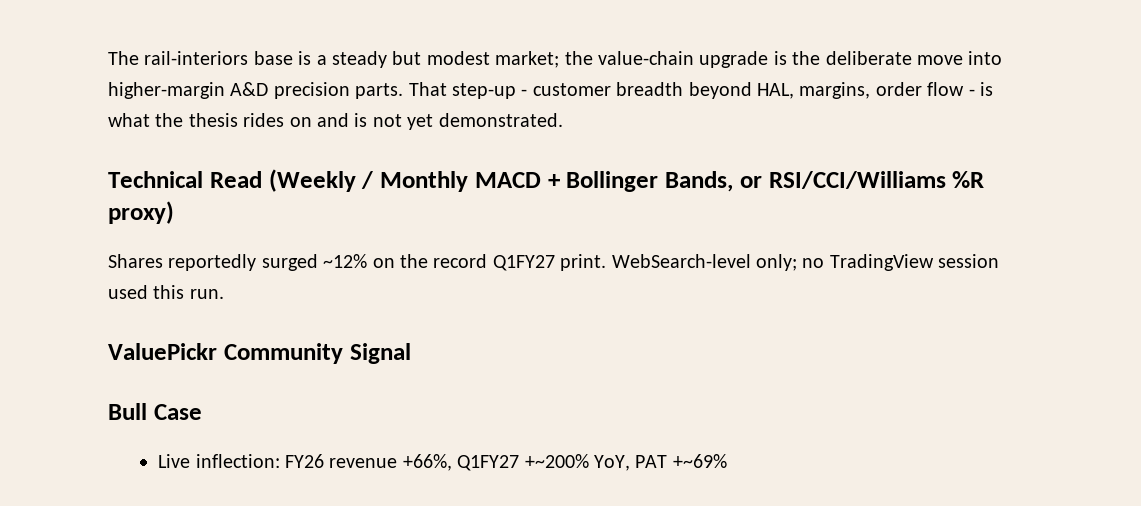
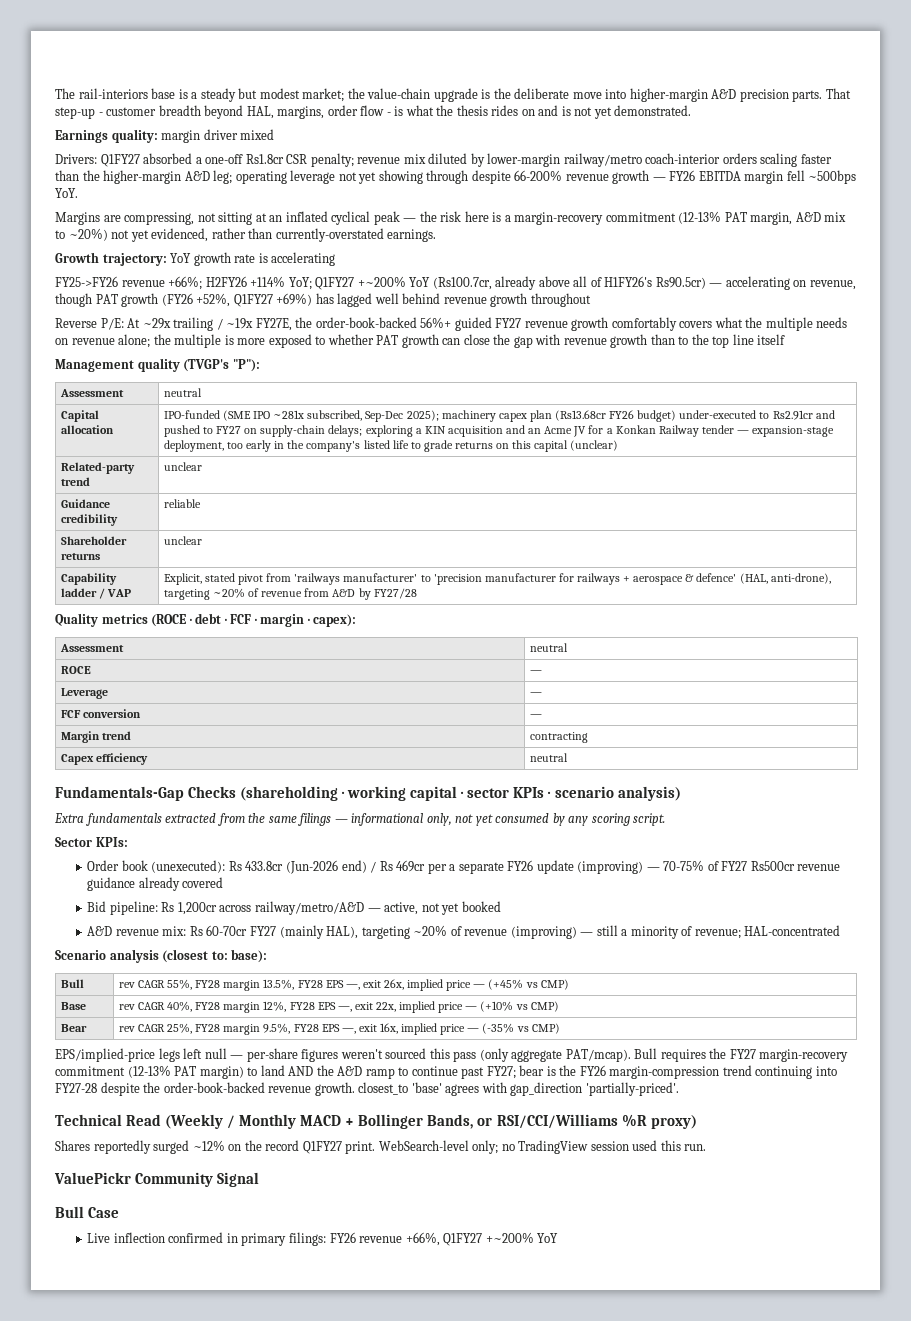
(563, 120) none -> [55,129,275,143] [55,153,832,167] [55,170,857,184] [55,188,78,198] [55,211,847,225] [55,228,437,242] [55,252,336,266] [55,276,856,290] [55,293,591,307] [55,317,848,331] [55,334,786,348] [55,358,260,372] [59,389,124,397] [163,388,202,397] [60,410,99,422] [60,425,114,434] [163,410,835,422] [163,425,835,437] [163,440,619,452] [60,462,135,474] [60,477,90,486] [163,462,202,471] [60,499,110,508] [60,514,118,526] [163,499,201,508] [60,536,127,545] [60,553,100,560] [163,536,202,545] [60,573,117,585] [60,588,132,599] [163,573,831,585] [163,588,417,600] [55,613,357,627] [59,644,124,652] [529,643,568,652] [60,666,91,674] [529,670,542,674] [60,688,108,699] [529,692,542,696] [60,709,142,718] [529,714,542,718] [60,731,132,743] [529,732,588,743] [60,753,149,765] [529,753,568,762] [55,786,681,801] [54,813,666,826] [55,837,128,847] [87,860,841,874] [87,877,224,891] [87,901,501,915] [87,925,841,939] [55,949,268,963] [60,979,84,988] [118,979,569,991] [60,1002,86,1010] [118,1001,559,1013] [60,1024,87,1032] [118,1023,560,1035] [55,1048,849,1062] [55,1065,837,1079] [55,1082,679,1096] // Earnings quality: margin driver mixed // Drivers: Q1FY27 absorbed a one-off Rs1.8cr CSR penalty; revenue mix diluted by lower-margin railway/metro coach-interior orders scaling faster than the higher-margin A&D leg; operating leverage not yet showing through despite 66-200% revenue growth — FY26 EBITDA margin fell ~500bps YoY. // Margins are compressing, not sitting at an inflated cyclical peak — the risk here is a margin-recovery commitment (12-13% PAT margin, A&D mix to ~20%) not yet evidenced, rather than currently-overstated earnings. // Growth trajectory: YoY growth rate is accelerating // FY25->FY26 revenue +66%; H2FY26 +114% YoY; Q1FY27 +~200% YoY (Rs100.7cr, already above all of H1FY26's Rs90.5cr) — accelerating on revenue, though PAT growth (FY26 +52%, Q1FY27 +69%) has lagged well behind revenue growth throughout // Reverse P/E: At ~29x trailing / ~19x FY27E, the order-book-backed 56%+ guided FY27 revenue growth comfortably covers what the multiple needs on revenue alone; the multiple is more exposed to whether PAT growth can close the gap with revenue growth than to the top line itself // Management quality (TVGP's "P"): // Assessment | neutral // Capital allocation | IPO-funded (SME IPO ~281x subscribed, Sep-Dec 2025); machinery capex plan (Rs13.68cr FY26 budget) under-executed to Rs2.91cr and pushed to FY27 on supply-chain delays; exploring a KIN acquisition and an Acme JV for a Konkan Railway tender — expansion-stage deployment, too early in the company's listed life to grade returns on this capital (unclear) // Related-party trend | unclear // Guidance credibility | reliable // Shareholder returns | unclear // Capability ladder / VAP | Explicit, stated pivot from 'railways manufacturer' to 'precision manufacturer for railways + aerospace & defence' (HAL, anti-drone), targeting ~20% of revenue from A&D by FY27/28 // Quality metrics (ROCE · debt · FCF · margin · capex): // Assessment | neutral // ROCE | — // Leverage | — // FCF conversion | — // Margin trend | contracting // Capex efficiency | neutral // Fundamentals-Gap Checks (shareholding · working capital · sector KPIs · scenario analysis) // Extra fundamentals extracted from the same filings — informational only, not yet consumed by any scoring script. // Sector KPIs: // Order book (unexecuted): Rs 433.8cr (Jun-2026 end) / Rs 469cr per a separate FY26 update (improving) — 70-75% of FY27 Rs500cr revenue guidance already covered // Bid pipeline: Rs 1,200cr across railway/metro/A&D — active, not yet booked // A&D revenue mix: Rs 60-70cr FY27 (mainly HAL), targeting ~20% of revenue (improving) — still a minority of revenue; HAL-concentrated // Scenario analysis (closest to: base): // Bull | rev CAGR 55%, FY28 margin 13.5%, FY28 EPS —, exit 26x, implied price — (+45% vs CMP) // Base | rev CAGR 40%, FY28 margin 12%, FY28 EPS —, exit 22x, implied price — (+10% vs CMP) // Bear | rev CAGR 25%, FY28 margin 9.5%, FY28 EPS —, exit 16x, implied price — (-35% vs CMP) // EPS/implied-price legs left null — per-share figures weren't sourced this pass (only aggregate PAT/mcap). Bull requires the FY27 margin-recovery commitment (12-13% PAT margin) to land AND the A&D ramp to continue past FY27; bear is the FY26 margin-compression trend continuing into FY27-28 despite the order-book-backed revenue growth. closest_to 'base' agrees with gap_direction 'partially-priced'.
[195,454,280,468] inflection: -> [113,1232,326,1246] inflection confirmed in primary filings:
[593,454,727,471] YoY, PAT +~69% -> [537,1233,559,1243] YoY

